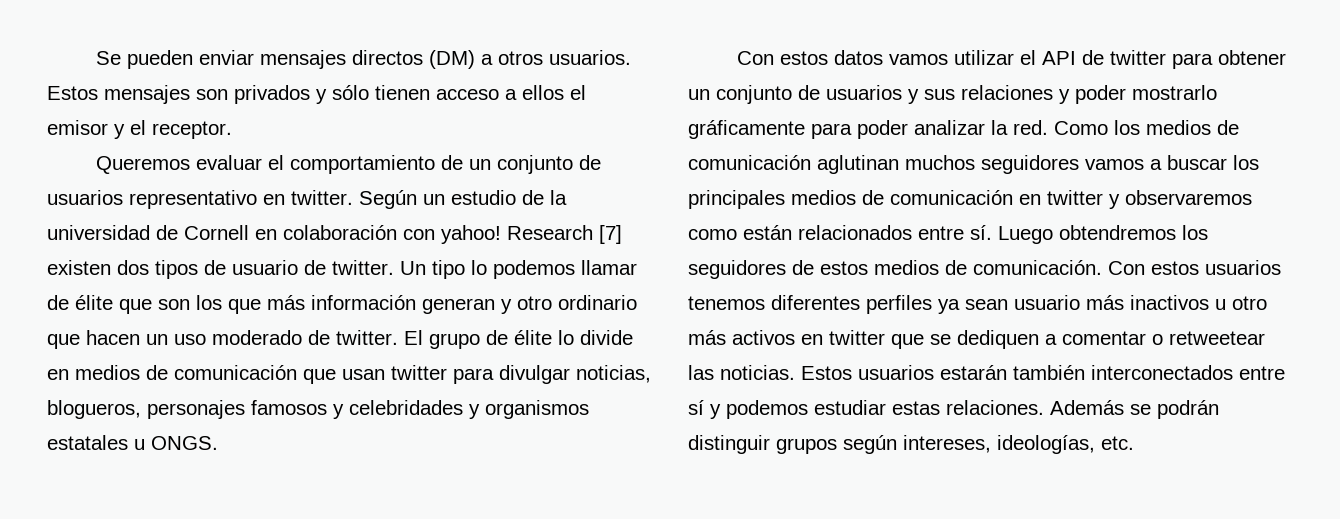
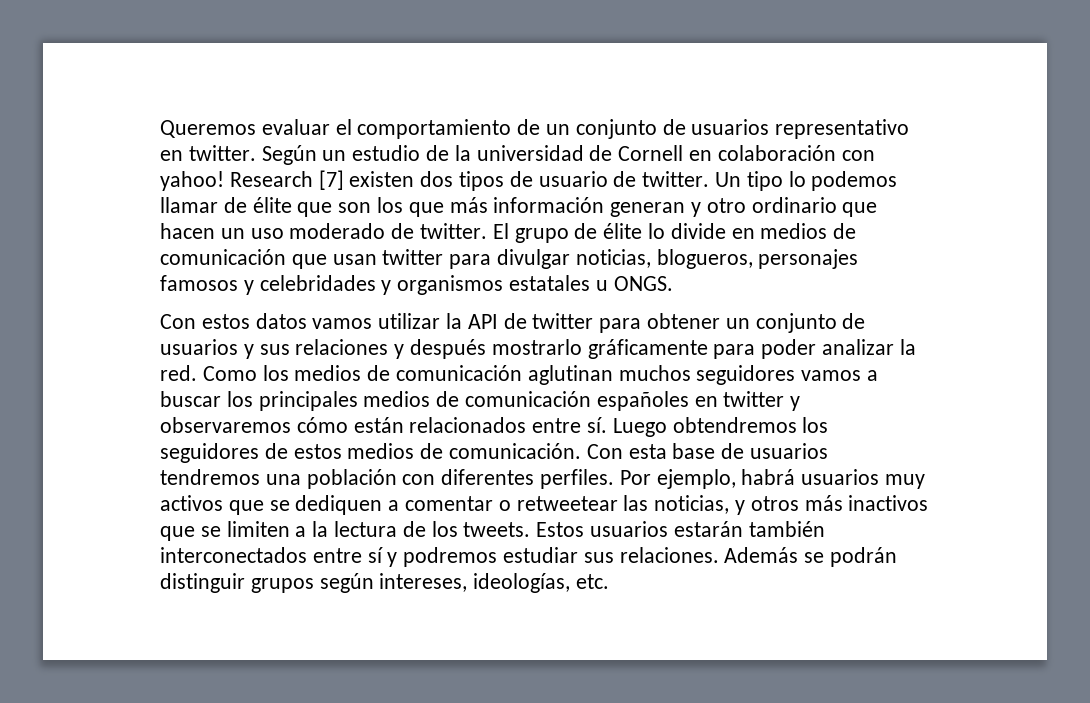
[95,50,631,69] [47,85,586,104] [47,120,232,139] Se pueden enviar mensajes directos (DM) a otros usuarios. Estos mensajes son privados y sólo tienen acceso a ellos el emisor y el receptor. // -> (160, 129) none
[1019,50,1036,65] el -> [446,313,463,329] la
[1075,85,1126,104] poder -> [410,339,487,359] después
(1013, 197) none -> [596,391,689,411] españoles
[688,229,737,240] como -> [296,417,348,433] cómo
[1151,260,1281,275] [688,295,1267,314] [688,330,885,345] estos usuarios tenemos diferentes perfiles ya sean usuario más inactivos u otro más activos en twitter -> [628,443,829,459] [160,469,926,489] [160,495,223,511] esta base de usuarios tendremos una población con diferentes perfiles. Por ejemplo, habrá usuarios muy activos
[720,365,795,380] noticias. -> [654,495,929,515] [160,521,531,541] noticias, y otros más inactivos que se limiten a la lectura de los tweets.
[726,400,940,419] podemos estudiar estas -> [403,547,614,567] podremos estudiar sus

